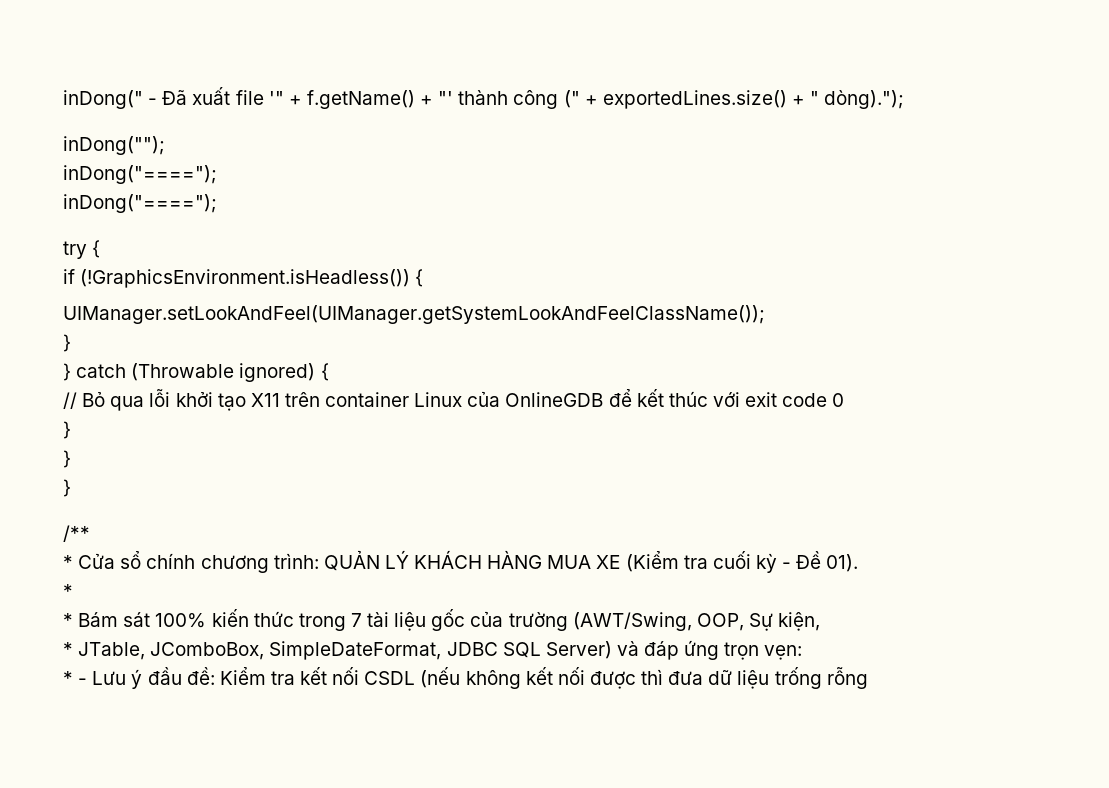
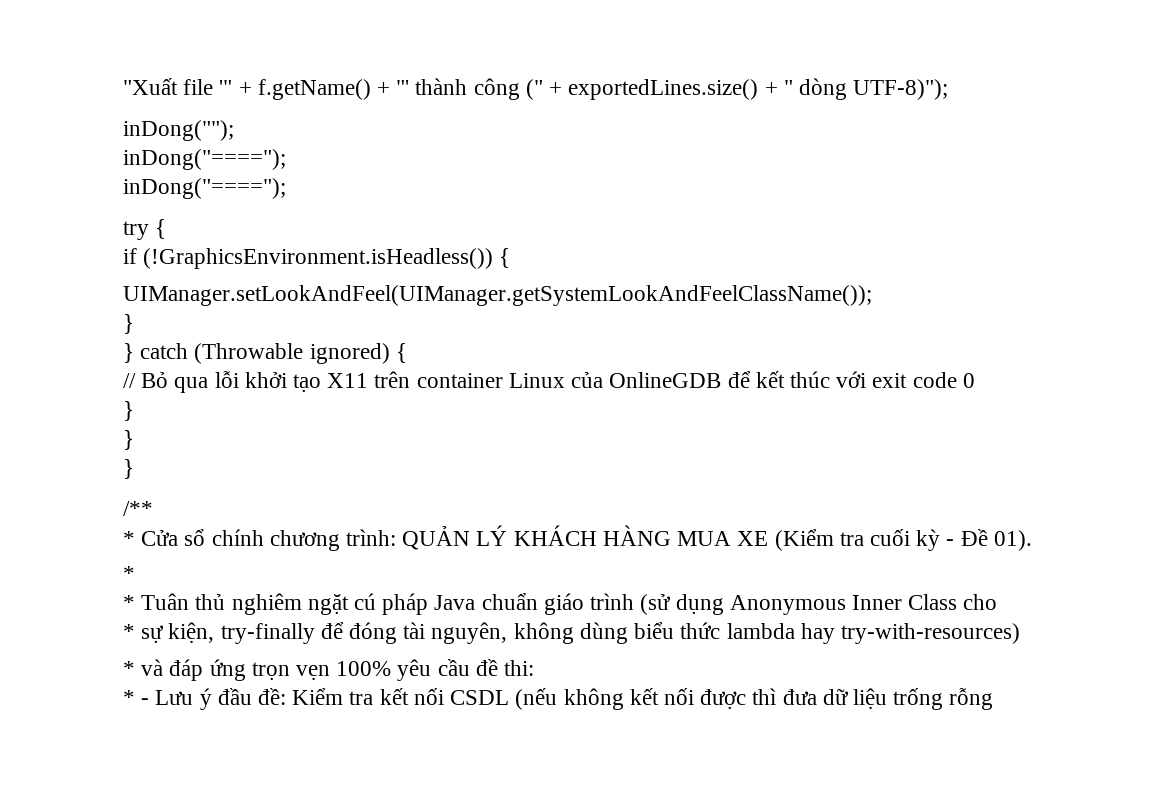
[63,87,231,109] inDong(" - Đã xuất -> [123,78,178,95] "Xuất
[824,90,905,109] dòng)."); -> [798,78,949,100] dòng UTF-8)");
[78,609,821,631] [63,640,803,660] Bám sát 100% kiến thức trong 7 tài liệu gốc của trường (AWT/Swing, OOP, Sự kiện, // * JTable, JComboBox, SimpleDateFormat, JDBC SQL Server) và đáp ứng trọn vẹn: -> [141,593,998,615] [123,622,1020,644] [123,659,535,681] Tuân thủ nghiêm ngặt cú pháp Java chuẩn giáo trình (sử dụng Anonymous Inner Class cho // * sự kiện, try-finally để đóng tài nguyên, không dùng biểu thức lambda hay try-with-resources) // * và đáp ứng trọn vẹn 100% yêu cầu đề thi:

